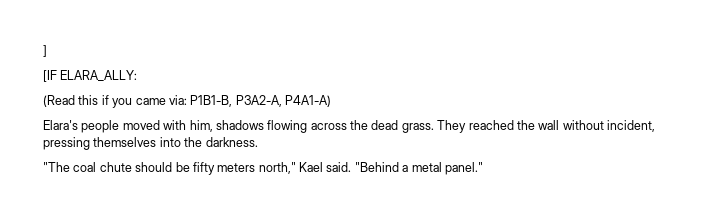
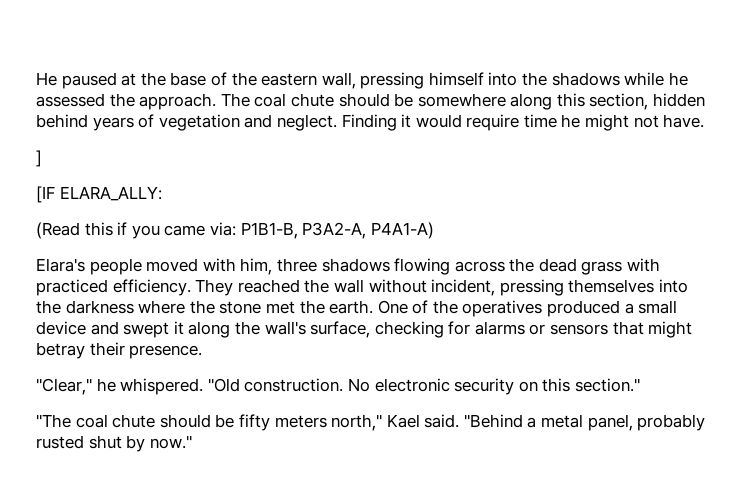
(43, 51) none -> [36,72,688,89] [36,93,706,110] [36,114,705,131] He paused at the base of the eastern wall, pressing himself into the shadows while he assessed the approach. The coal chute should be somewhere along this section, hidden behind years of vegetation and neglect. Finding it would require time he might not have. //
(213, 126) none -> [276,258,317,272] three
[401,123,434,133] grass. -> [581,258,661,275] [36,279,191,296] grass with practiced efficiency.
[205,137,258,147] darkness. -> [65,300,678,317] [36,321,693,338] [36,342,203,359] [36,378,640,395] darkness where the stone met the earth. One of the operatives produced a small device and swept it along the wall's surface, checking for alarms or sensors that might betray their presence. // "Clear," he whispered. "Old construction. No electronic security on this section."
[444,162,483,175] panel." -> [587,414,706,431] [36,435,192,452] panel, probably rusted shut by now."

